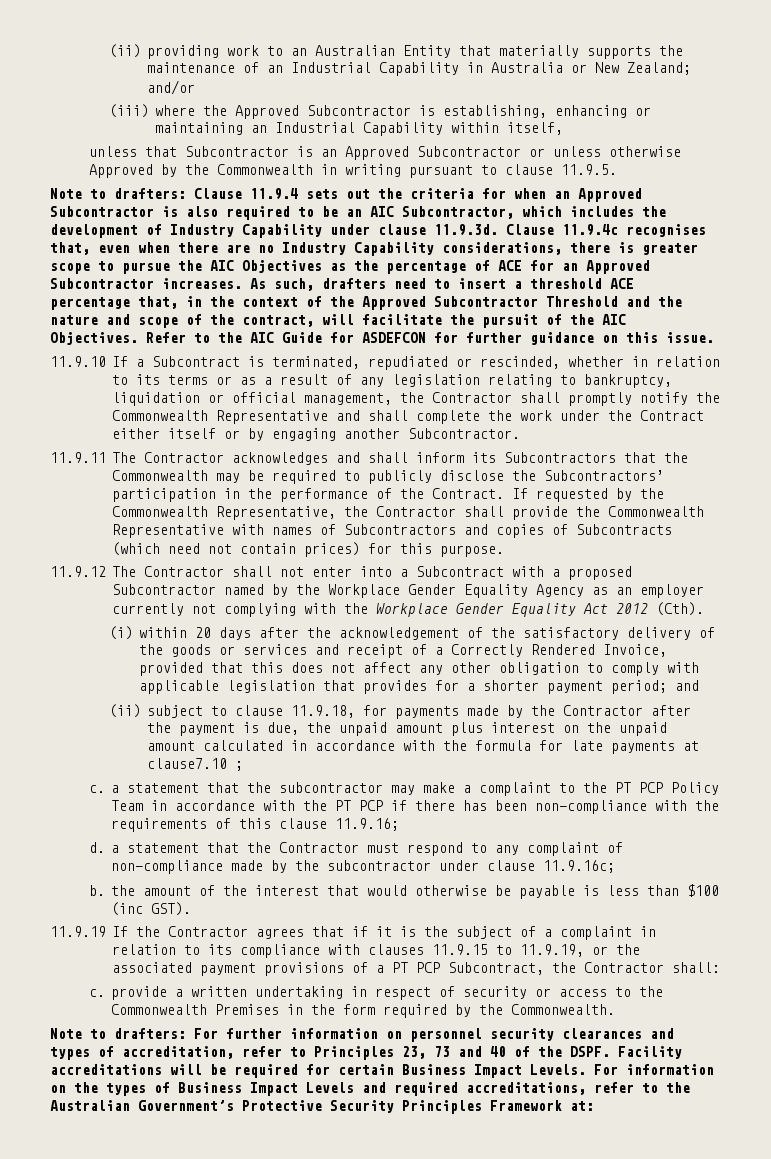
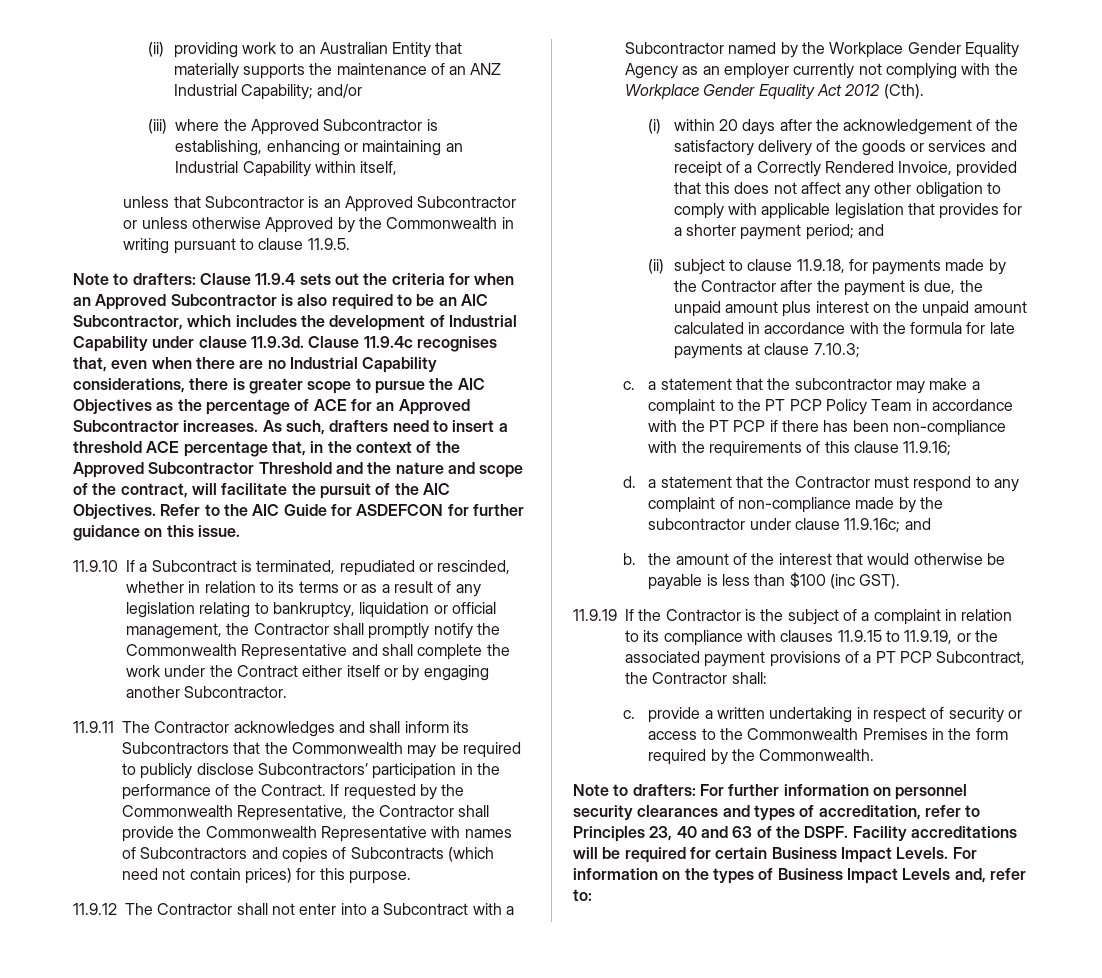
[290,62,691,76] Industrial Capability in Australia or New Zealand; -> [470,63,502,75] [173,84,313,100] ANZ Industrial Capability;
[170,224,234,237] Industry -> [448,315,517,327] Industrial
[282,242,346,255] Industry -> [289,357,358,369] Industrial
[511,470,536,481] the -> (254, 769) none
[567,566,632,580] proposed -> (514, 910) none
[146,758,243,771] clause7.10 ; -> [764,343,860,358] clause 7.10.3;
(616, 866) none -> [904,518,931,530] and
[255,926,392,939] agrees that if it -> (741, 615) none
[434,1046,506,1057] 73 and 40 -> [676,826,753,838] 40 and 63
[362,1082,690,1096] [50,1100,594,1114] and required accreditations, refer to the Australian Government’s Protective Security Principles Framework at: -> [954,868,1026,883] [573,889,592,901] and, refer to:

